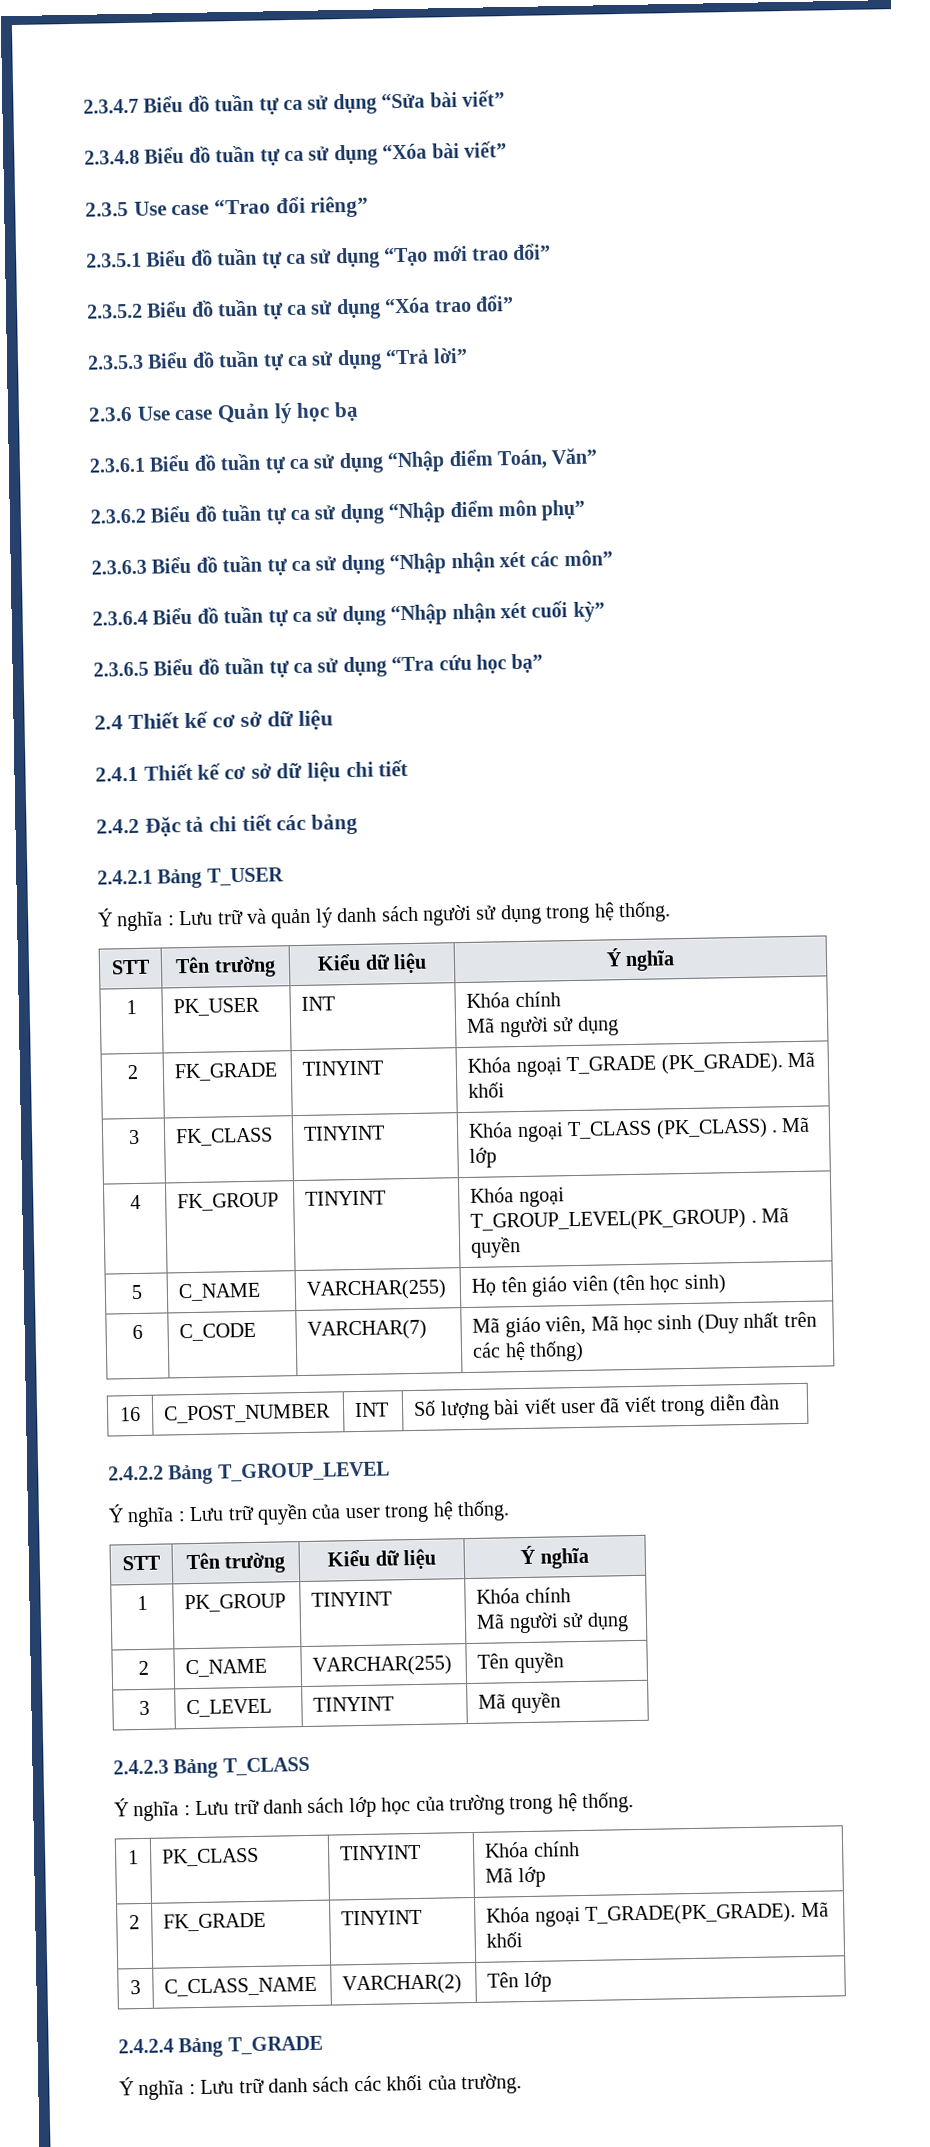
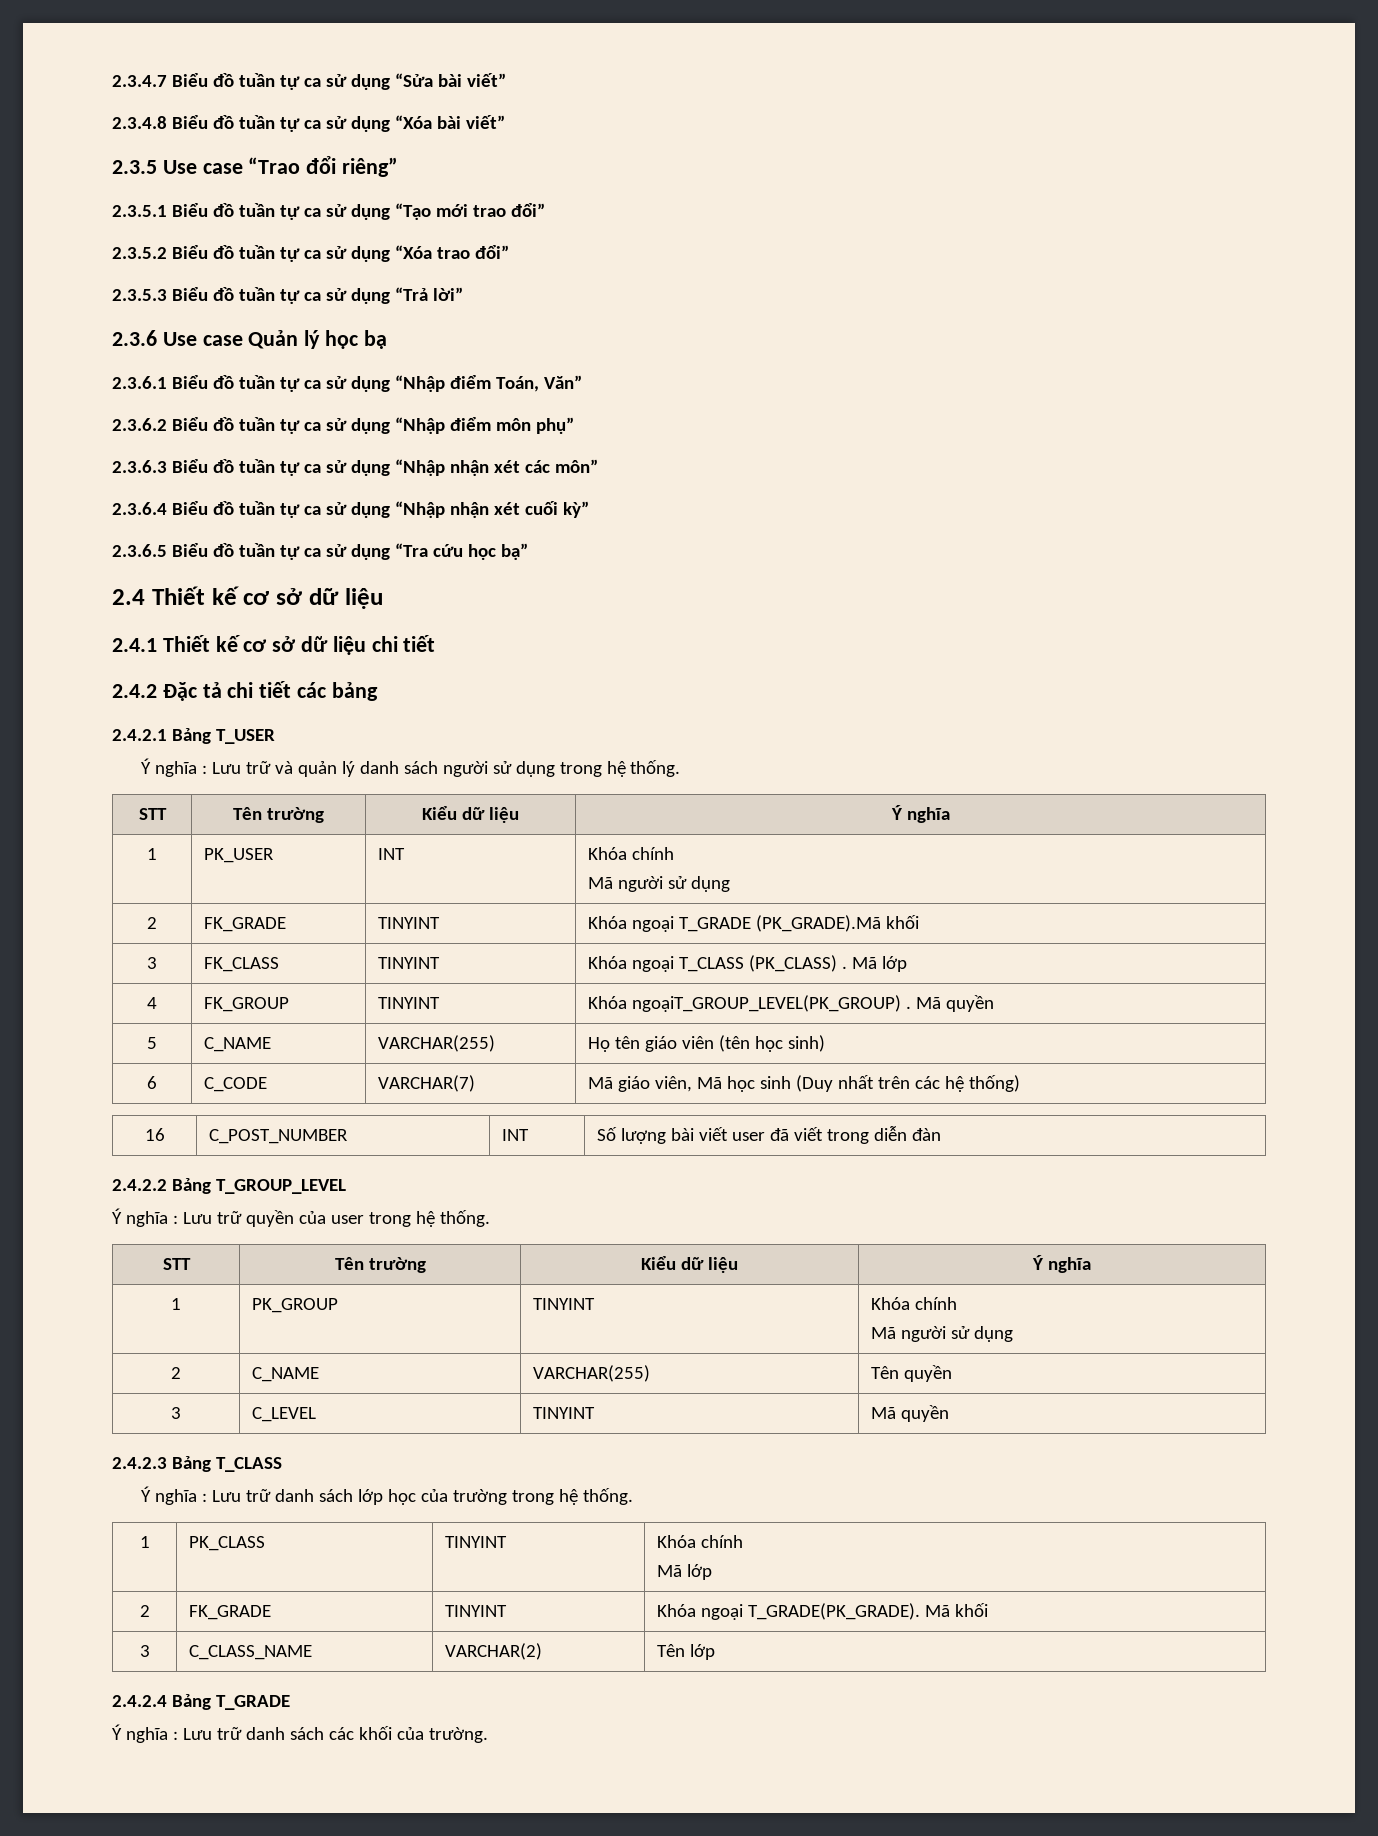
[660,1051,816,1075] (PK_GRADE). Mã -> [756,915,882,932] (PK_GRADE).Mã
[518,1187,565,1208] [470,1208,747,1233] ngoại T_GROUP_LEVEL(PK_GROUP) -> [632,995,902,1012] ngoạiT_GROUP_LEVEL(PK_GROUP)

